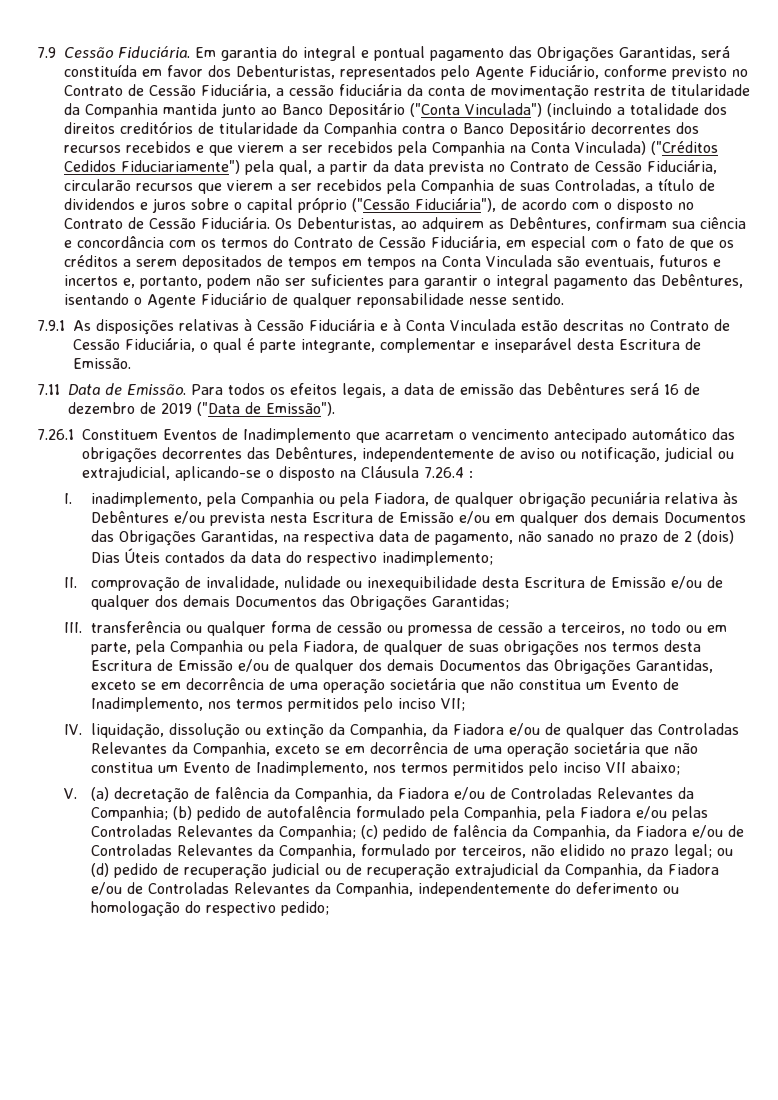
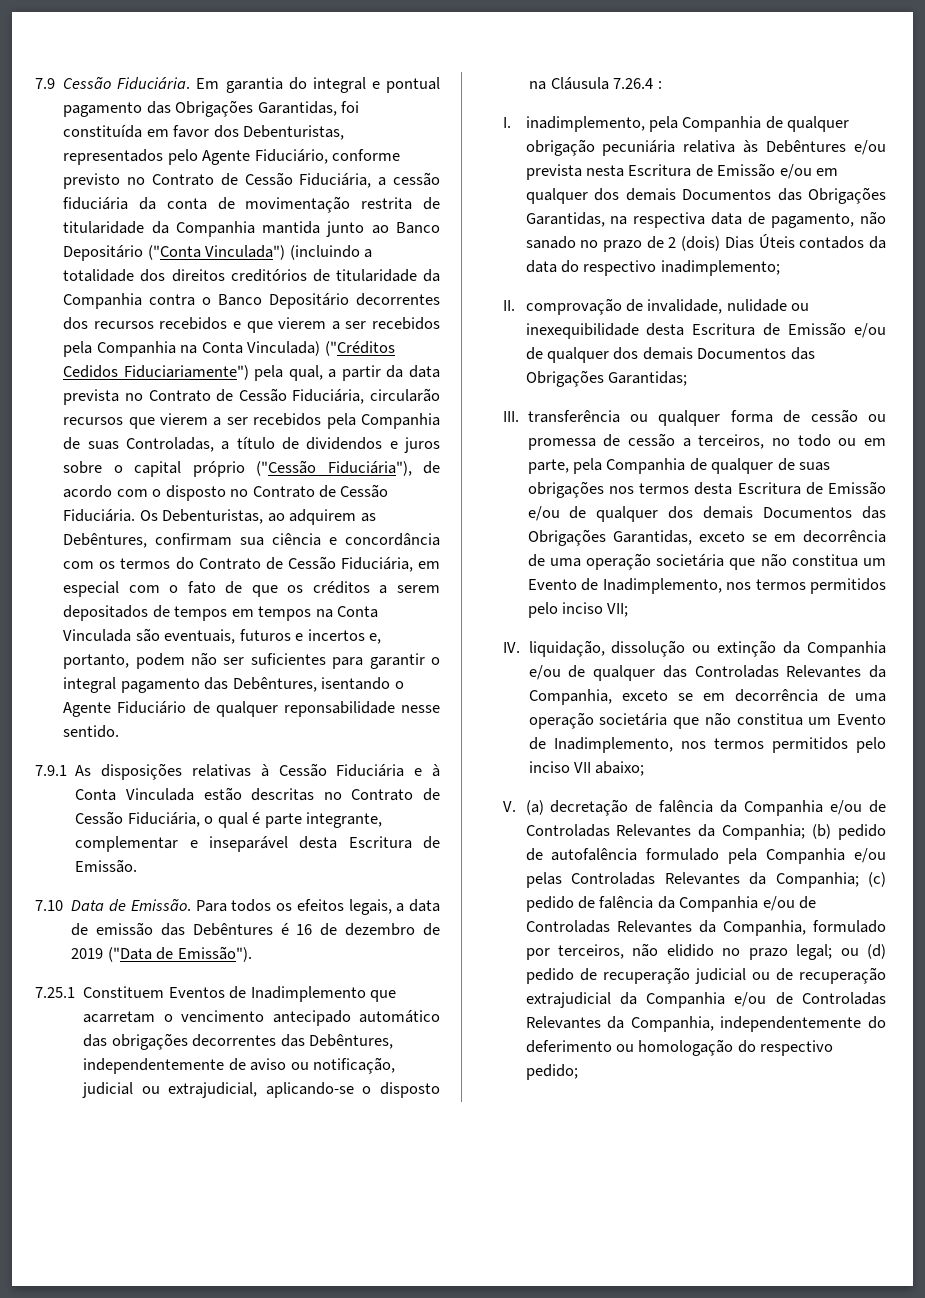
[701,46,730,58] será -> [341,101,360,113] foi
[37,384,60,395] 7.11 -> [35,900,63,911] 7.10
[630,383,659,395] será -> [280,923,289,935] é
[37,429,74,440] 7.26.1 -> [35,987,75,998] 7.25.1
[318,492,429,507] ou pela Fiadora, -> (762, 124) none
[247,640,358,655] ou pela Fiadora, -> (686, 466) none
[349,723,504,738] Companhia, da Fiadora -> [807,641,886,657] Companhia
[294,787,449,802] Companhia, da Fiadora -> [744,800,824,816] Companhia
[463,806,631,821] Companhia, pela Fiadora -> [766,848,846,864] Companhia
[532,825,687,840] Companhia, da Fiadora -> [679,896,759,912] Companhia
[564,863,719,878] Companhia, da Fiadora -> [646,992,726,1008] Companhia

